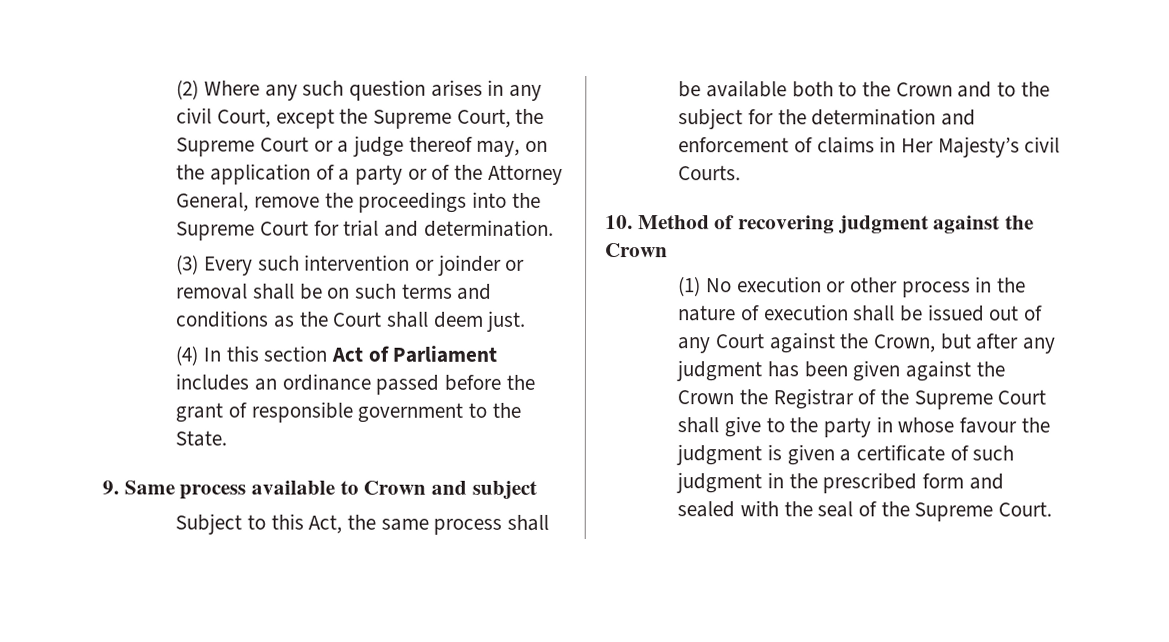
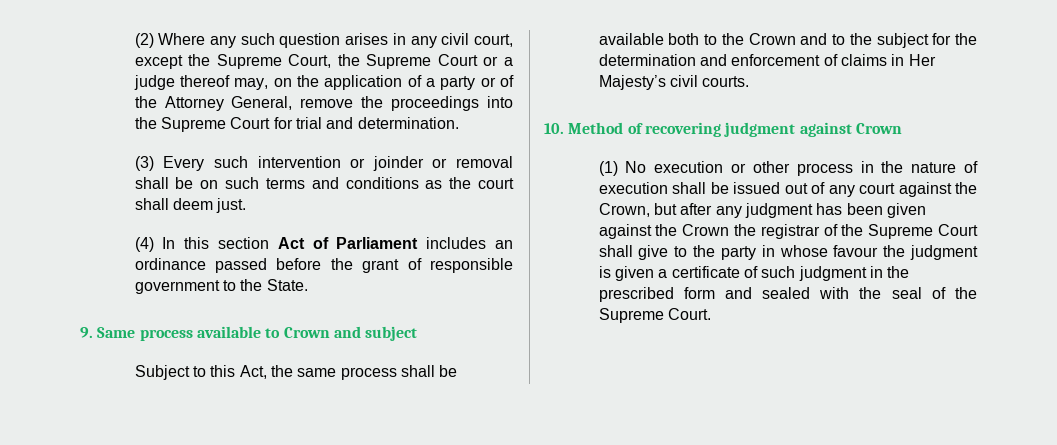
[216,108,271,128] Court, -> [473,34,513,47] court,
[332,311,383,327] Court -> [478,178,514,189] court
[678,165,742,181] Courts. -> [702,76,750,87] courts.
[1005,215,1035,230] the -> (852, 129) none
[714,333,764,349] Court -> [859,183,896,194] court
[772,388,854,410] Registrar -> [760,224,820,239] registrar

